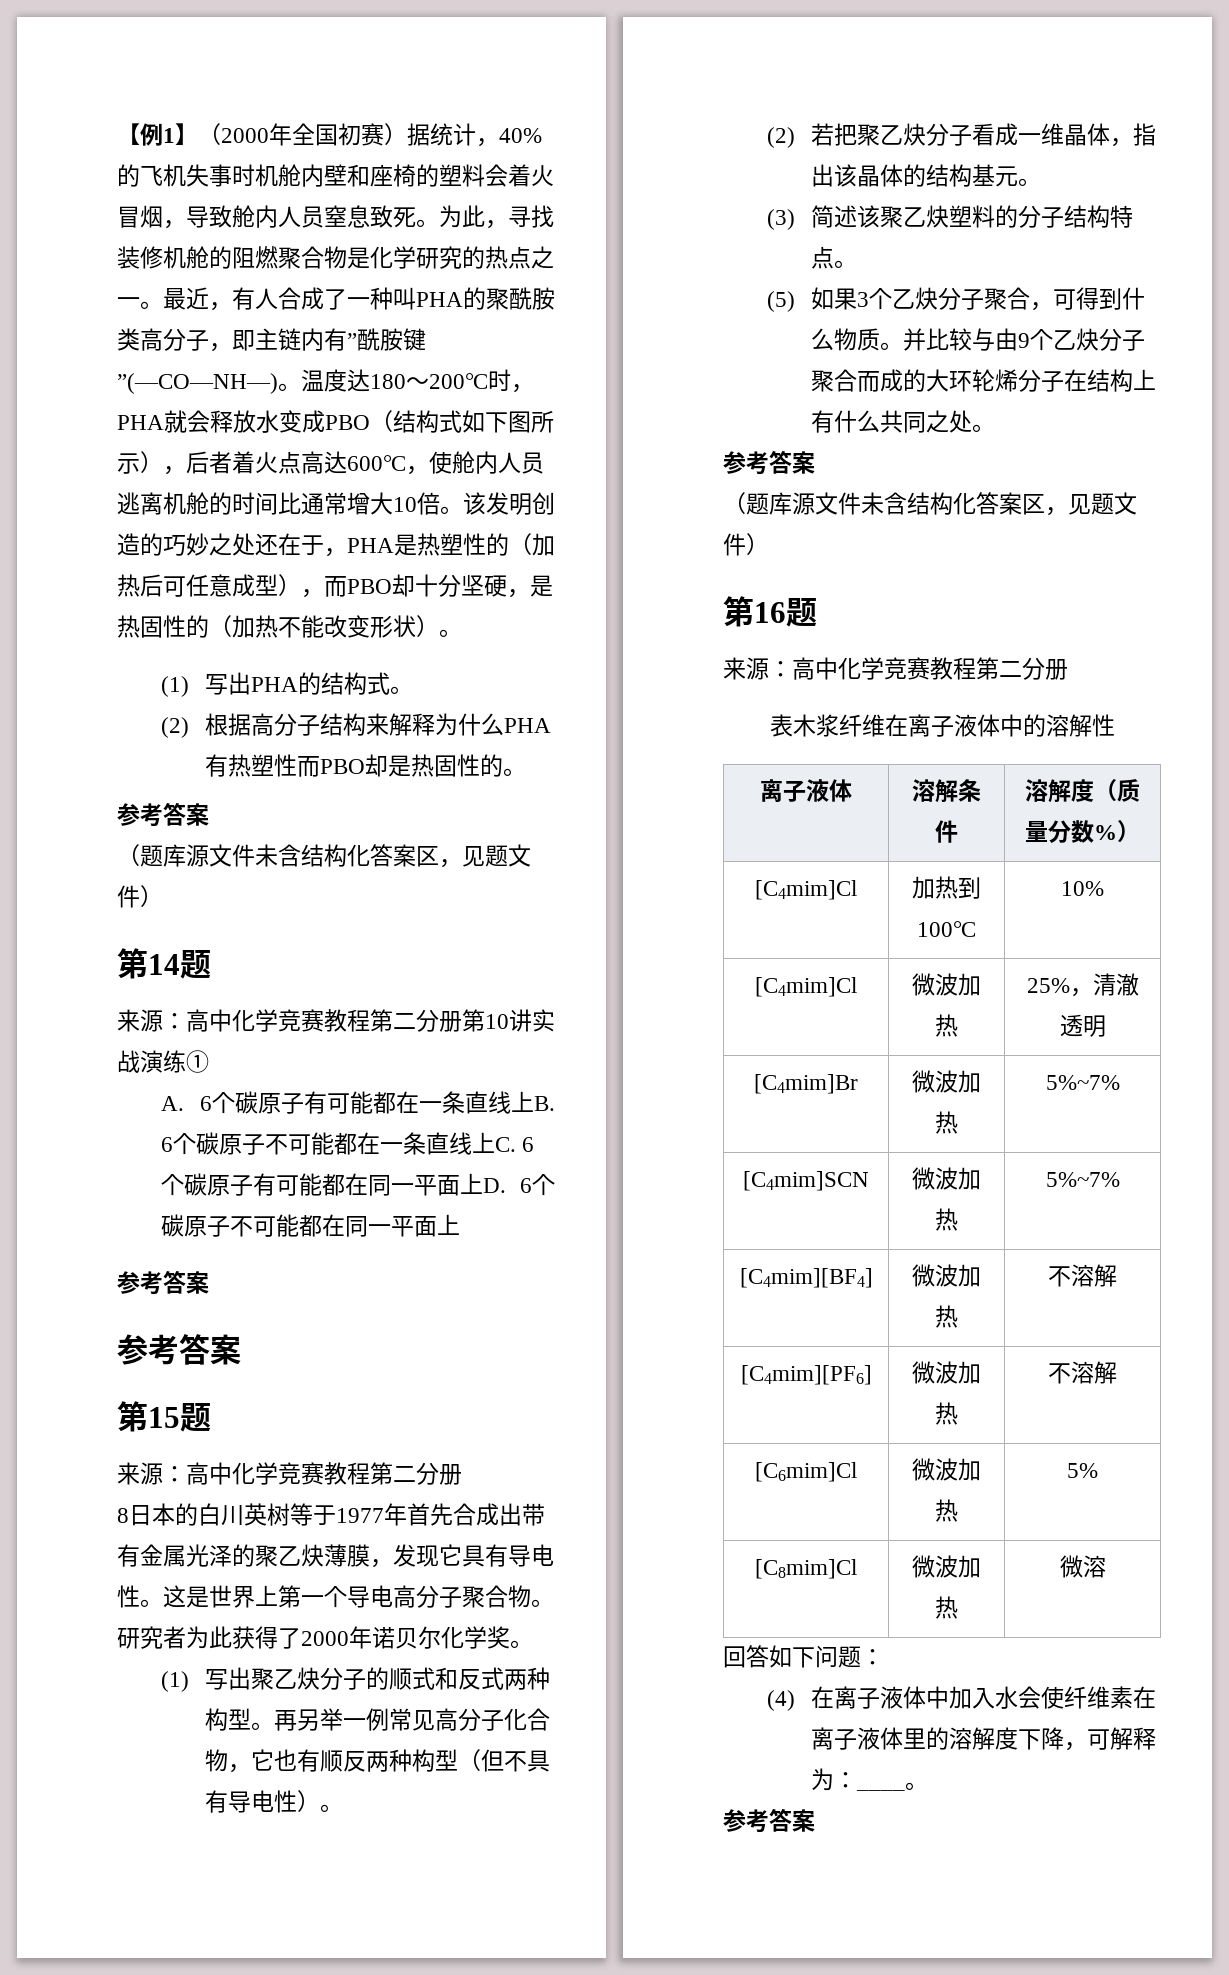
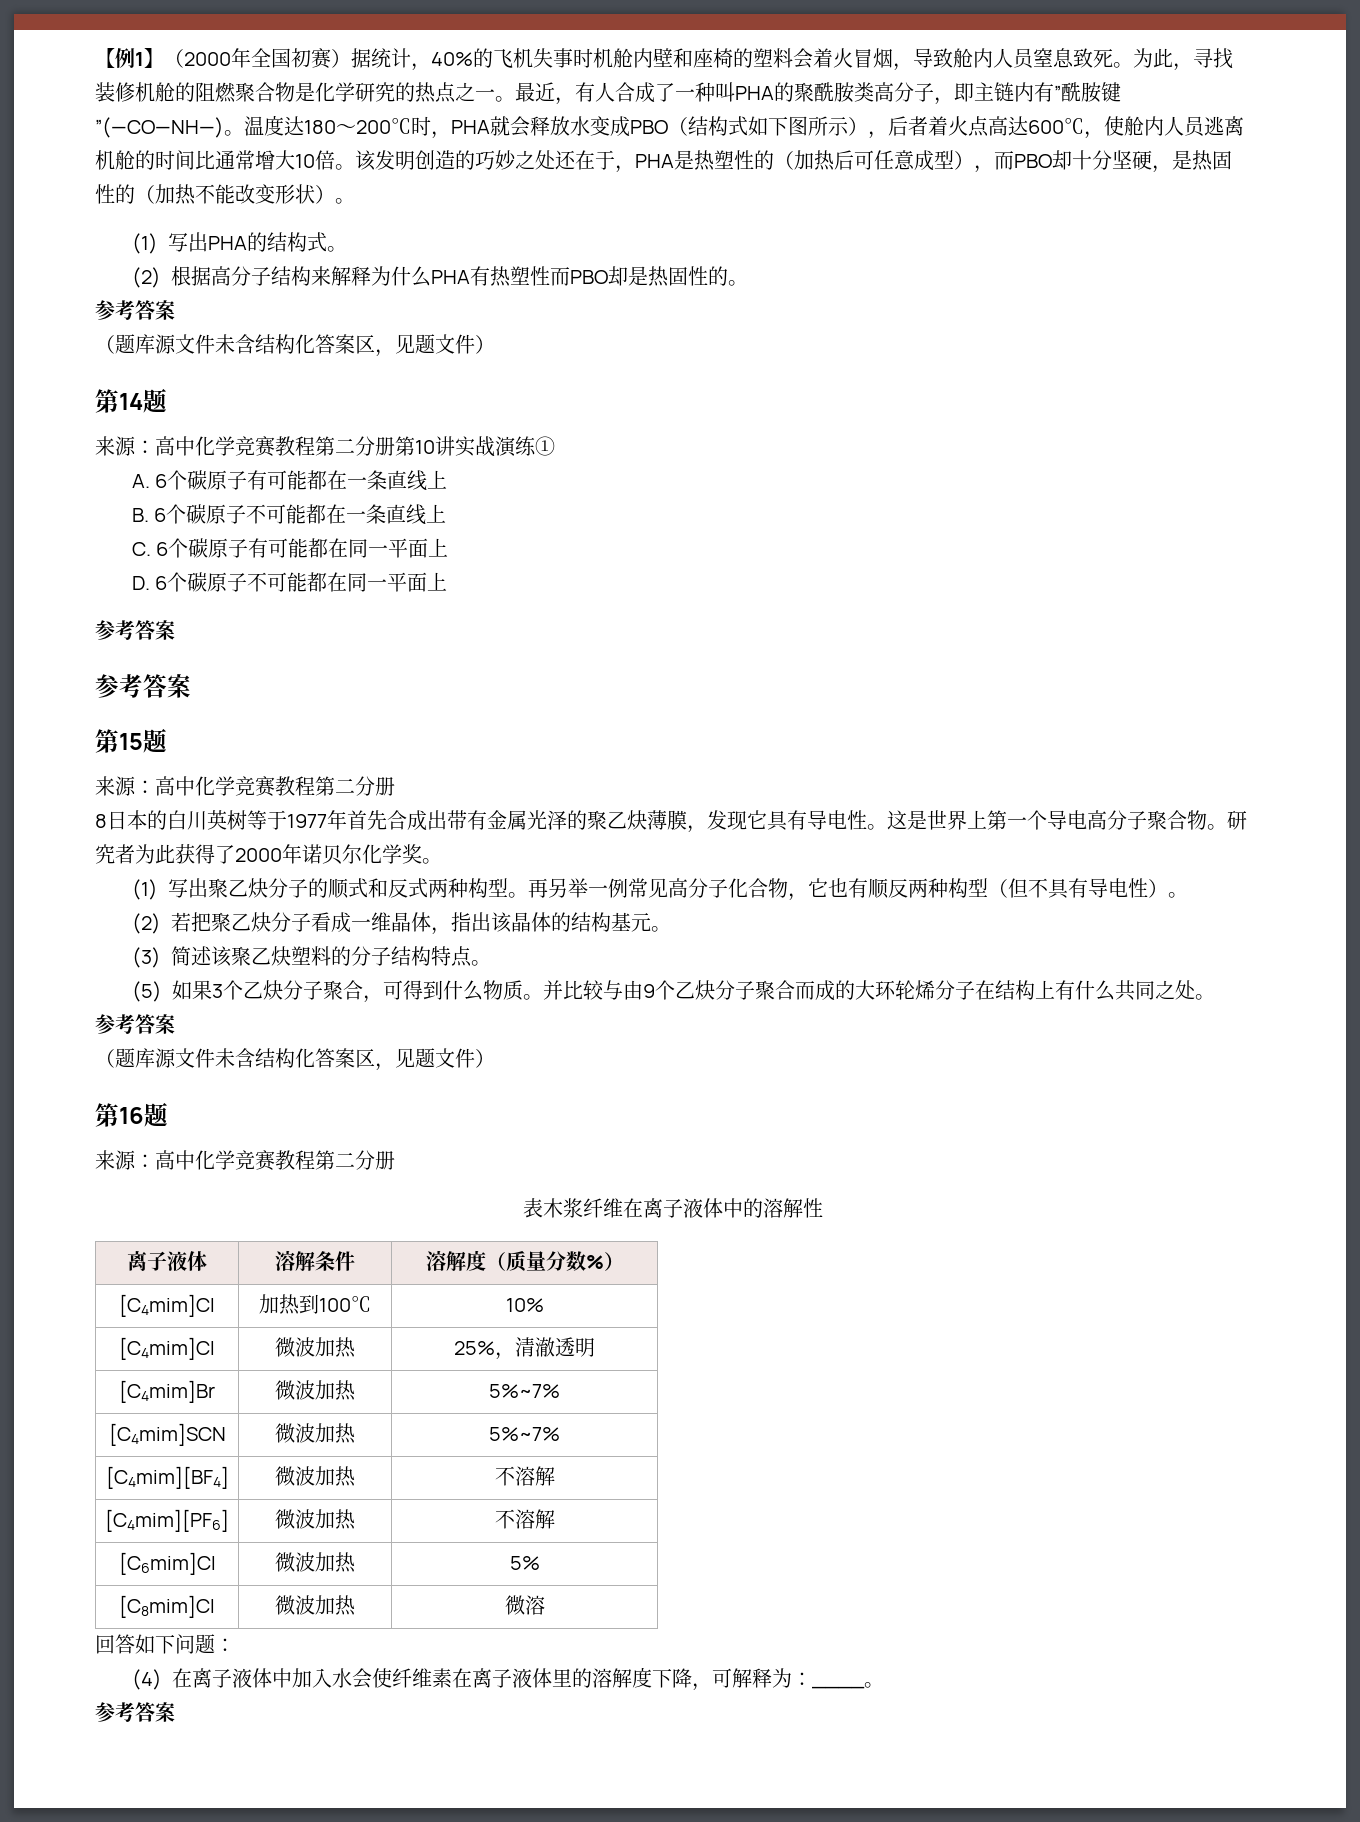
(534, 1101) none -> (447, 479) //
(496, 1142) none -> (446, 513) //
(484, 1183) none -> (448, 547) //

